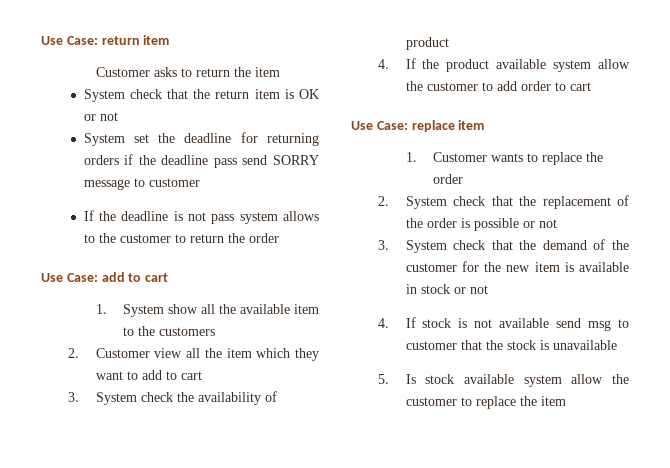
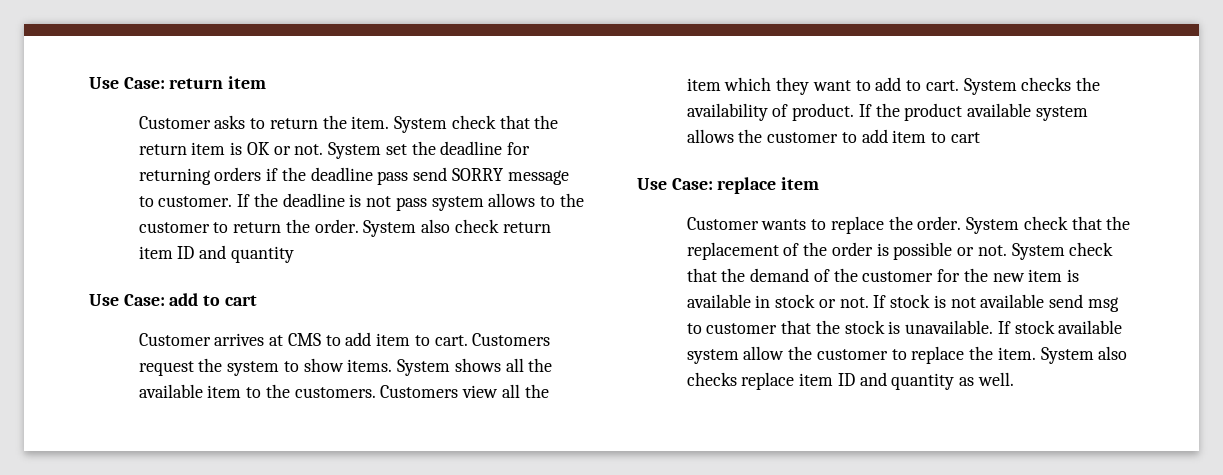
[254,67,280,77] item // -> [351,116,390,129] item.
[99,112,118,121] not // -> [294,144,324,155] not.
[148,178,200,187] customer // -> [158,196,233,207] customer.
[248,233,279,243] order -> [314,219,551,237] [138,245,294,263] order. System also check return item ID and quantity
[95,304,198,317] 1. System show -> [138,332,551,346] [138,358,501,376] Customer arrives at CMS to add item to cart. Customers request the system to show items. System shows
[158,327,215,336] [68,348,150,358] customers // 2. Customer -> [294,385,459,398] customers. Customers
[180,371,202,380] [68,392,173,405] cart // 3. System check -> [925,77,1072,95] cart. System checks
[405,37,449,50] [378,59,390,69] product // 4. -> [792,103,855,121] product.
[598,59,630,69] allow -> [686,129,734,143] allows
[520,81,551,91] order -> [892,130,927,143] item
[405,152,417,162] 1. -> (820, 183) none
[432,174,463,184] [378,196,390,206] order // 2. -> [917,216,962,230] order.
[538,219,557,228] [378,240,390,250] not // 3. -> [977,245,1007,256] not.
[469,285,488,294] [378,318,390,328] not // 4. -> [839,297,869,308] not.
[552,340,617,350] [378,374,416,384] unavailable // 5. Is -> [905,320,1011,334] unavailable. If
[540,396,566,406] item -> [997,346,1128,364] [686,372,1014,390] item. System also checks replace item ID and quantity as well.

